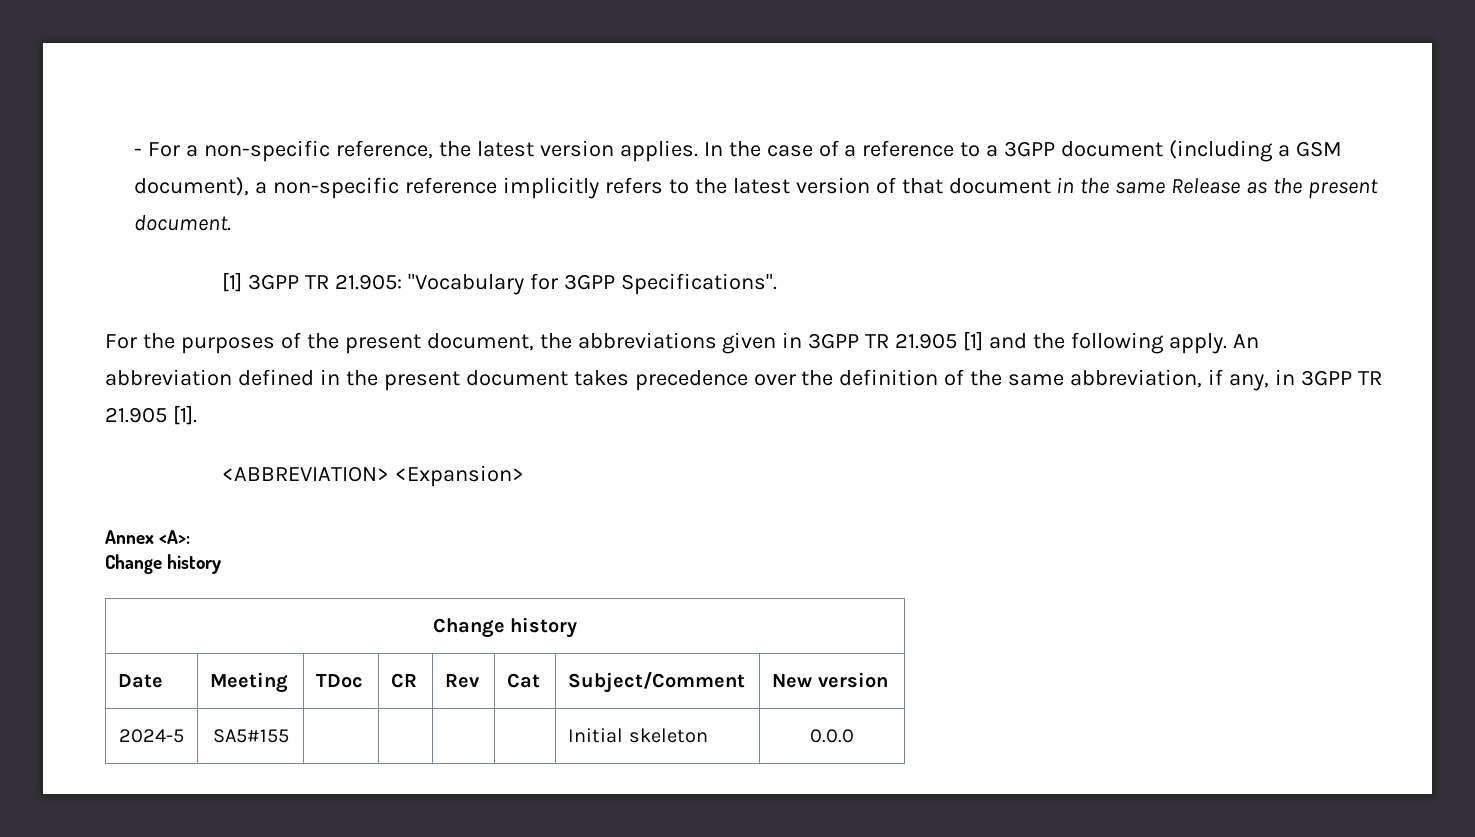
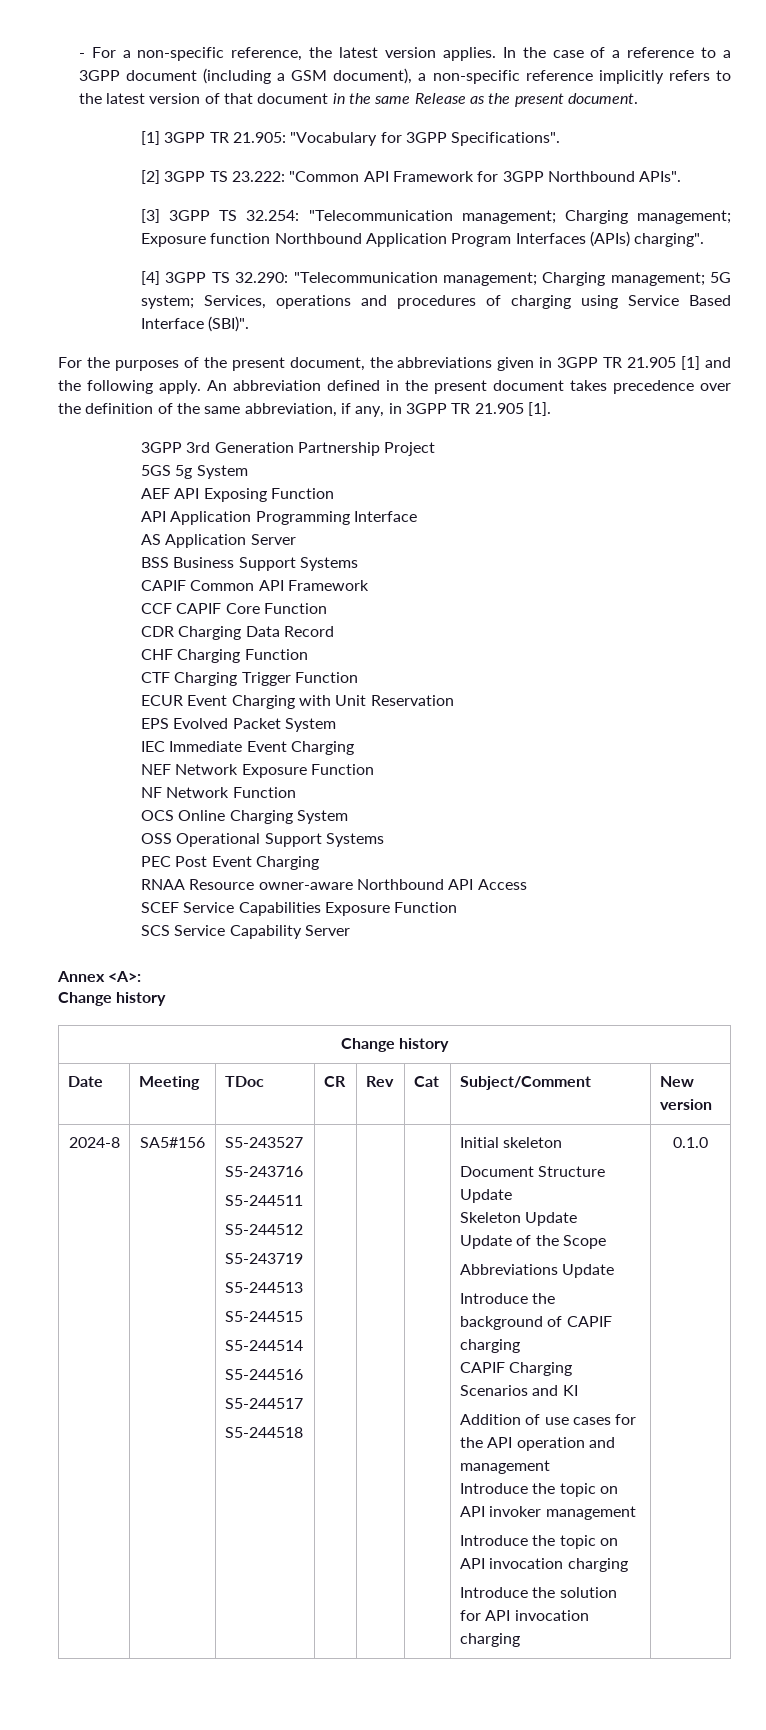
(777, 284) none -> [141,170,682,184] [141,209,731,224] [141,231,705,247] [141,271,732,286] [141,295,731,309] [141,316,250,332] // [2] 3GPP TS 23.222: "Common API Framework for 3GPP Northbound APIs". // [3] 3GPP TS 32.254: "Telecommunication management; Charging management; Exposure function Northbound Application Program Interfaces (APIs) charging". // [4] 3GPP TS 32.290: "Telecommunication management; Charging management; 5G system; Services, operations and procedures of charging using Service Based Interface (SBI)".
[222,465,524,487] <ABBREVIATION> <Expansion> -> [141,442,436,456] [141,465,248,479] [141,488,335,502] [141,511,418,525] [141,534,296,548] [141,557,359,571] [141,580,370,591] [141,603,328,614] [141,626,335,640] [141,649,308,663] [141,672,359,686] [141,695,454,709] [141,718,337,732] [141,741,355,755] [141,764,375,778] [141,787,296,798] [141,810,349,824] [141,833,385,847] [141,856,320,870] [141,879,527,890] [141,902,458,916] [141,925,351,939] 3GPP 3rd Generation Partnership Project // 5GS 5g System // AEF API Exposing Function // API Application Programming Interface // AS Application Server // BSS Business Support Systems // CAPIF Common API Framework // CCF CAPIF Core Function // CDR Charging Data Record // CHF Charging Function // CTF Charging Trigger Function // ECUR Event Charging with Unit Reservation // EPS Evolved Packet System // IEC Immediate Event Charging // NEF Network Exposure Function // NF Network Function // OCS Online Charging System // OSS Operational Support Systems // PEC Post Event Charging // RNAA Resource owner-aware Northbound API Access // SCEF Service Capabilities Exposure Function // SCS Service Capability Server
[119,729,184,743] [212,729,289,743] [568,728,708,743] [810,729,854,743] 2024-5 | SA5#155 | | | | | Initial skeleton | 0.0.0 -> [68,1137,120,1148] [140,1137,205,1148] [224,1137,303,1148] [224,1166,303,1177] [224,1195,303,1206] [224,1224,303,1235] [224,1253,303,1264] [224,1282,303,1293] [224,1311,303,1322] [224,1340,303,1351] [224,1369,303,1380] [224,1398,303,1409] [224,1427,303,1438] [459,1137,563,1148] [459,1166,606,1177] [459,1189,512,1203] [459,1212,578,1226] [459,1235,606,1249] [459,1264,615,1278] [459,1293,556,1304] [459,1316,612,1330] [459,1339,520,1353] [459,1362,573,1376] [459,1385,578,1396] [459,1414,637,1425] [459,1437,615,1451] [459,1460,550,1474] [459,1483,618,1497] [459,1506,636,1520] [459,1535,618,1549] [459,1558,628,1572] [459,1587,617,1598] [459,1610,589,1621] [459,1633,520,1647] [673,1137,708,1148] 2024-8 | SA5#156 | S5-243527 // S5-243716 // S5-244511 // S5-244512 // S5-243719 // S5-244513 // S5-244515 // S5-244514 // S5-244516 // S5-244517 // S5-244518 | | | | Initial skeleton // Document Structure Update // Skeleton Update // Update of the Scope // Abbreviations Update // Introduce the background of CAPIF charging // CAPIF Charging Scenarios and KI // Addition of use cases for the API operation and management // Introduce the topic on API invoker management // Introduce the topic on API invocation charging // Introduce the solution for API invocation charging | 0.1.0

